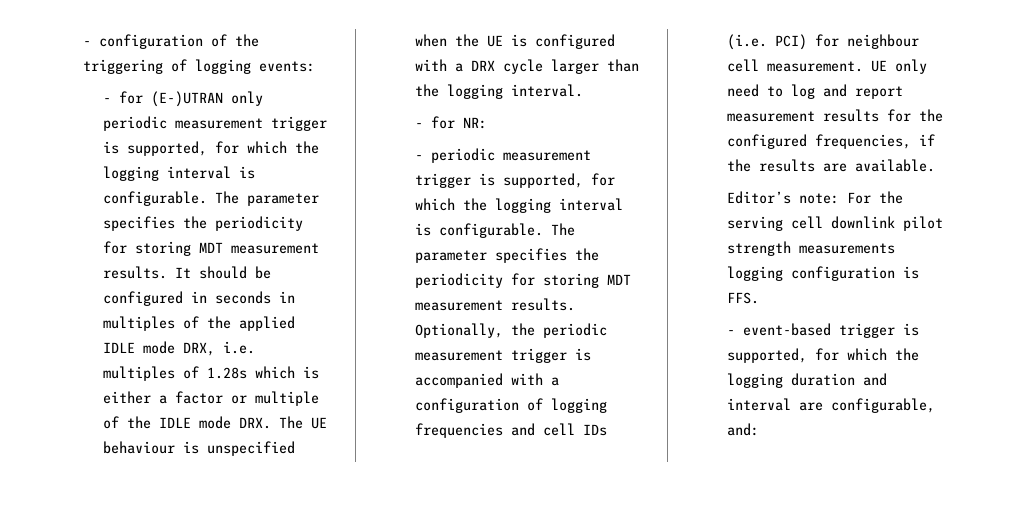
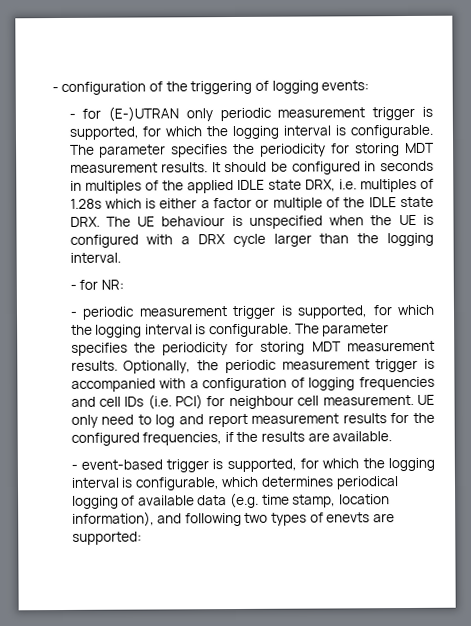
[142,341,175,354] mode -> [267,179,302,190] state
[198,416,231,429] mode -> [399,196,434,208] state
[726,191,903,204] [726,216,943,231] [726,241,895,256] [726,266,919,281] [726,292,759,304] // Editor’s note: For the serving cell downlink pilot strength measurements logging configuration is FFS. -> (393, 436) none
[790,373,887,386] [726,398,935,413] [726,423,759,436] duration and interval are configurable, and: -> [70,476,399,491] [71,492,391,509] [71,511,396,527] [71,531,142,545] interval is configurable, which determines periodical logging of available data (e.g. time stamp, location information), and following two types of enevts are supported:

